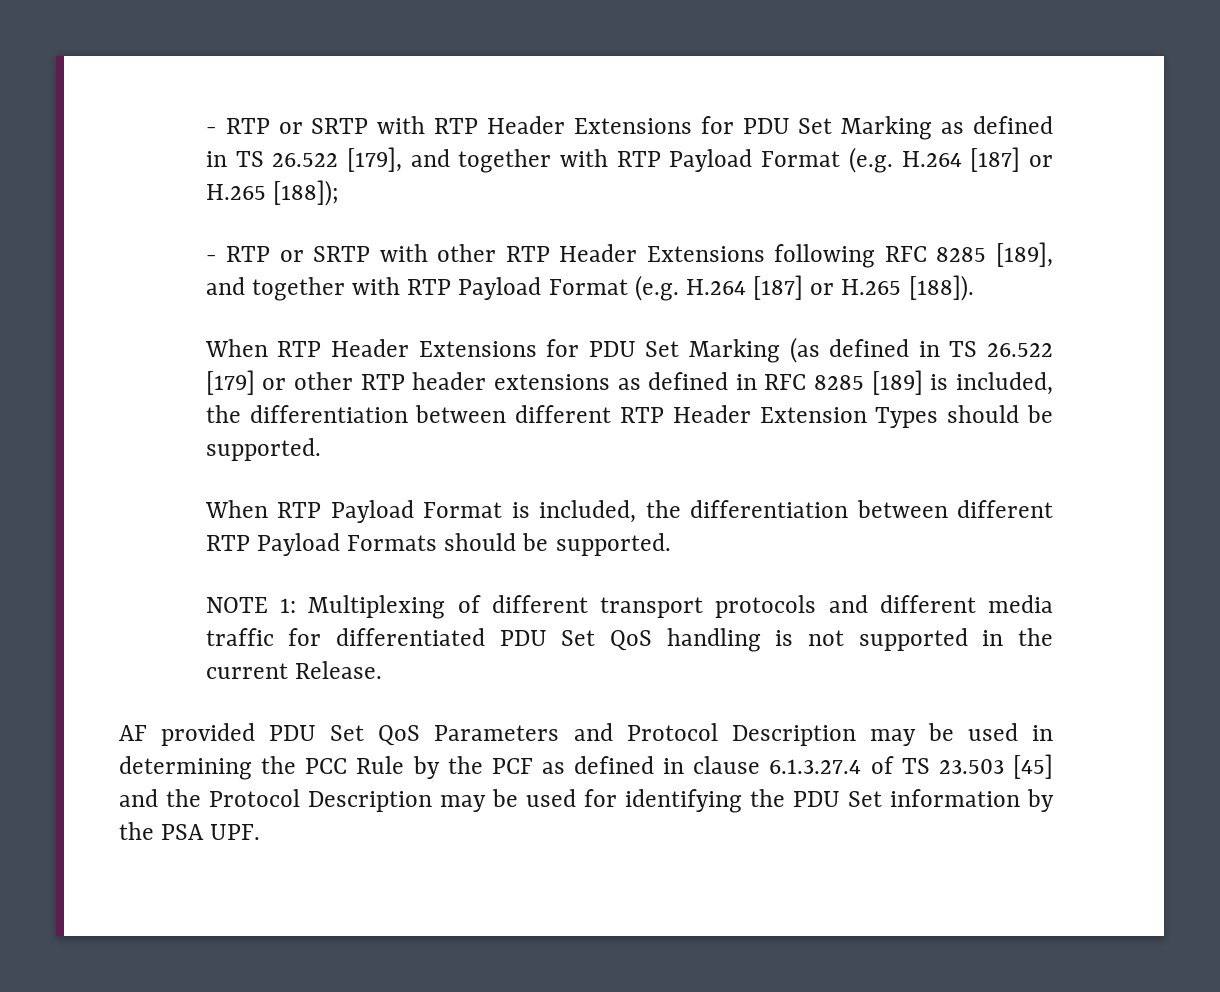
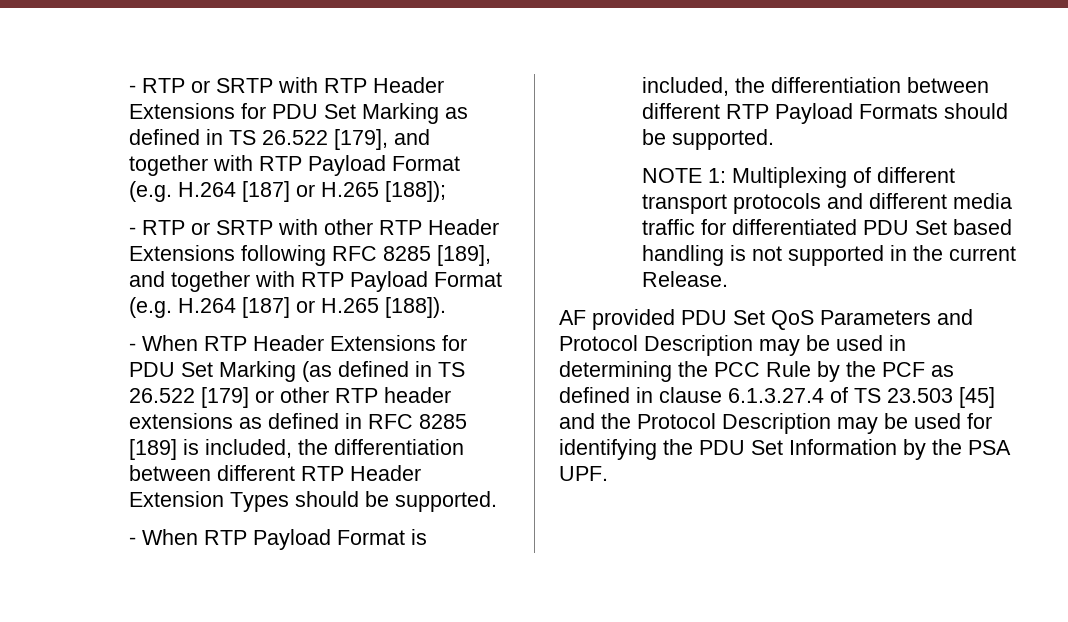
(974, 288) none -> [129,343,137,351] -
(321, 449) none -> [129,537,137,545] -
[610,630,653,651] QoS -> [953,219,1013,235] based
[890,789,1020,807] information -> [789,439,897,455] Information

